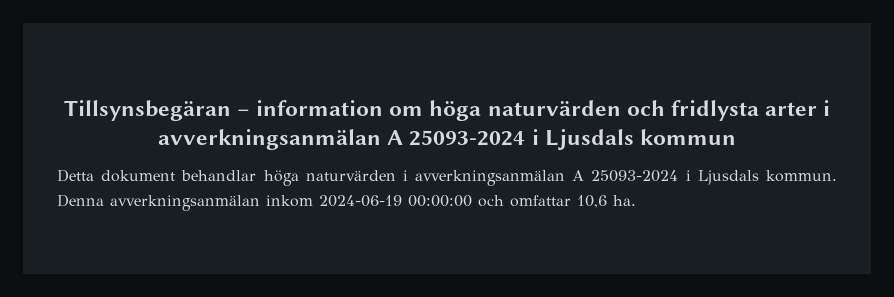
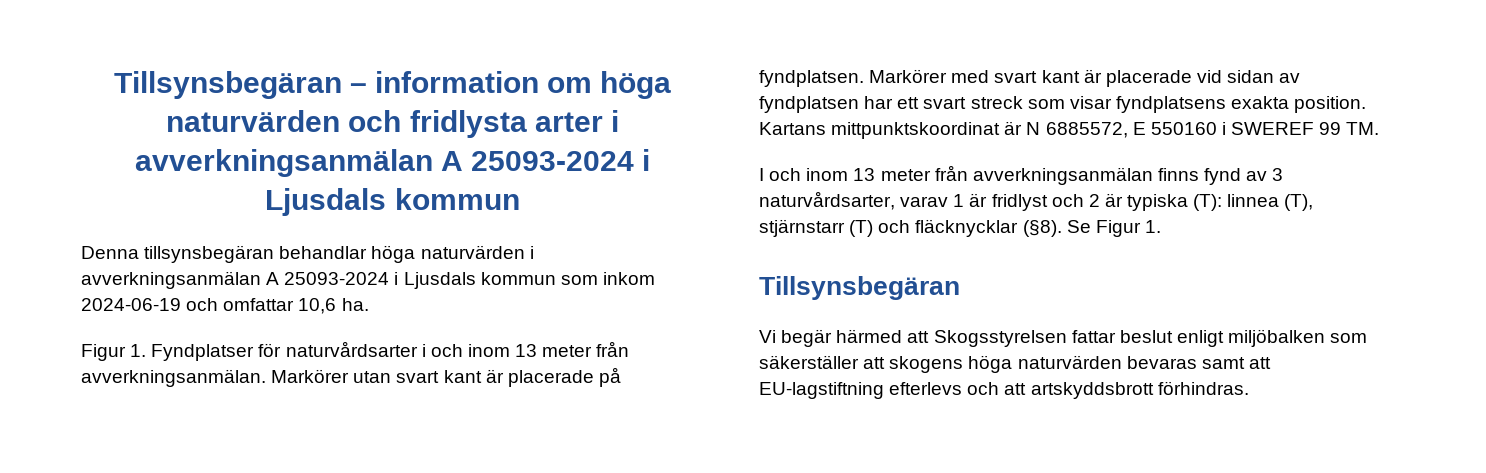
[57,169,176,182] Detta dokument -> [81,245,275,263] Denna tillsynsbegäran
[765,170,837,182] [57,194,260,211] kommun. Denna avverkningsanmälan -> [480,272,598,285] kommun som
[408,195,472,207] 00:00:00 -> (181, 304) none
(636, 200) none -> [81,341,630,361] [81,367,621,387] [759,69,1301,87] [759,96,1367,113] [759,121,1380,139] [759,165,1284,185] [759,191,1314,211] [759,219,1161,237] [759,276,960,300] [759,329,1368,347] [759,355,1271,373] [759,381,1249,399] // Figur 1. Fyndplatser för naturvårdsarter i och inom 13 meter från avverkningsanmälan. Markörer utan svart kant är placerade på fyndplatsen. Markörer med svart kant är placerade vid sidan av fyndplatsen har ett svart streck som visar fyndplatsens exakta position. Kartans mittpunktskoordinat är N 6885572, E 550160 i SWEREF 99 TM. // I och inom 13 meter från avverkningsanmälan finns fynd av 3 naturvårdsarter, varav 1 är fridlyst och 2 är typiska (T): linnea (T), stjärnstarr (T) och fläcknycklar (§8). Se Figur 1. // Tillsynsbegäran // Vi begär härmed att Skogsstyrelsen fattar beslut enligt miljöbalken som säkerställer att skogens höga naturvärden bevaras samt att EU-lagstiftning efterlevs och att artskyddsbrott förhindras.

